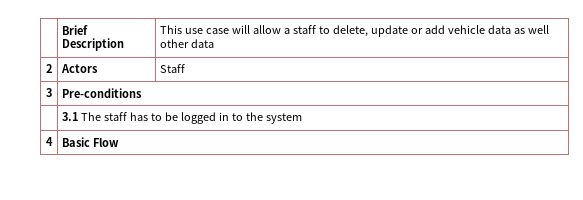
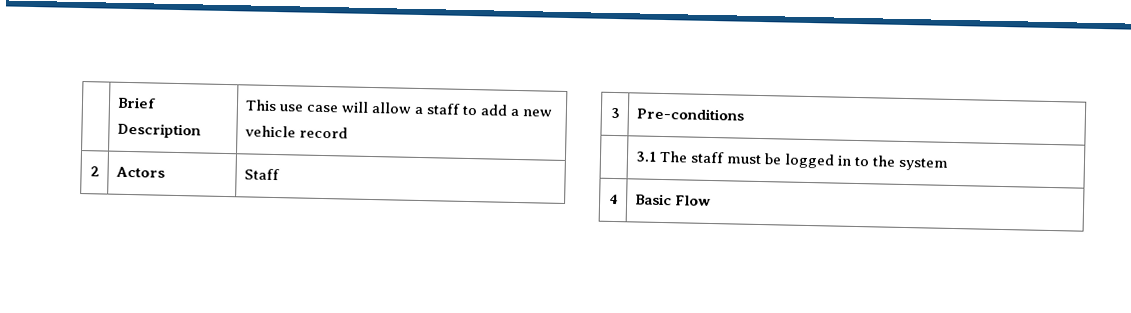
[333,25,549,37] [160,39,215,48] delete, update or add vehicle data as well other data -> [480,104,553,117] [244,125,348,139] add a new vehicle record
[130,112,163,121] has to -> [725,154,762,165] must

